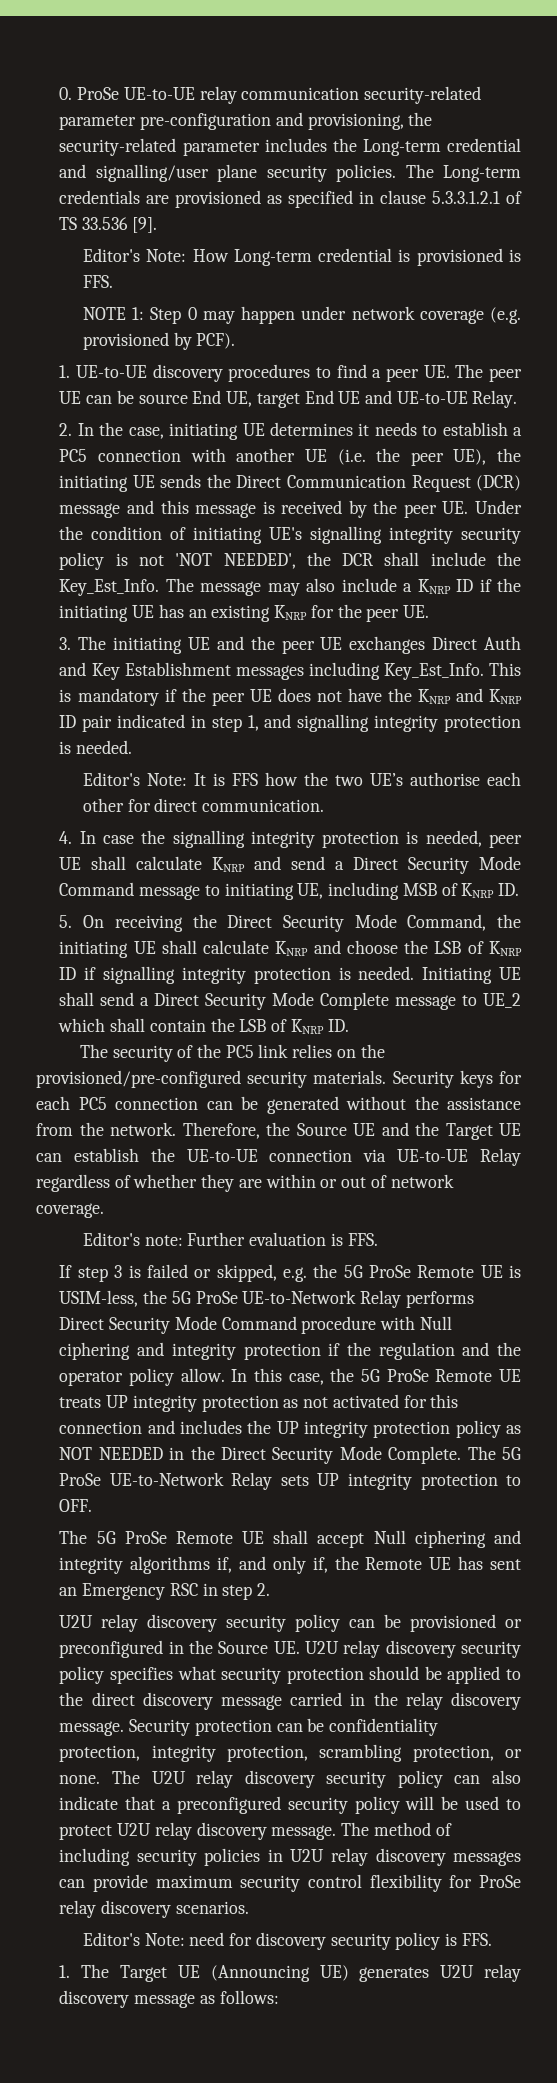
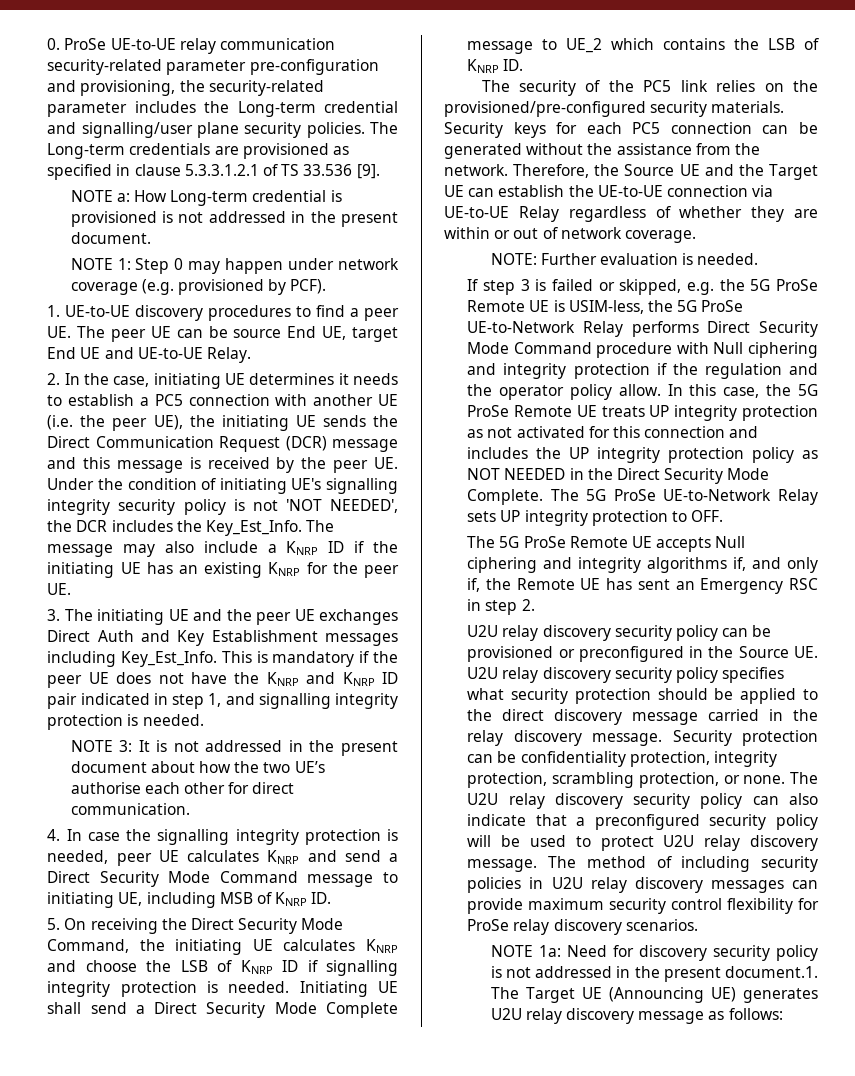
[82,248,187,262] Editor's Note: -> [70,190,130,202] NOTE a:
[82,275,113,288] FFS. -> [178,211,398,227] [70,232,151,244] not addressed in the present document.
[384,552,486,566] shall include -> [111,520,173,532] includes
[82,772,258,786] Editor's Note: It is FFS -> [70,740,398,756] [70,761,195,773] NOTE 3: It is not addressed in the present document about
[91,856,203,870] shall calculate -> [187,850,260,862] calculates
[161,940,270,954] shall calculate -> [283,939,356,951] calculates
[110,1018,206,1032] shall contain -> [663,38,726,50] contains
[82,1232,183,1246] Editor's note: -> [490,253,537,265] NOTE:
[347,1233,378,1246] FFS. -> [697,253,759,265] needed.
[273,1530,365,1548] shall accept -> [656,537,712,552] accepts
[82,1932,225,1946] Editor's Note: need -> [490,945,607,957] NOTE 1a: Need
[461,1933,492,1946] [59,1965,71,1978] FFS. // 1. -> [505,966,818,982] not addressed in the present document.1.

